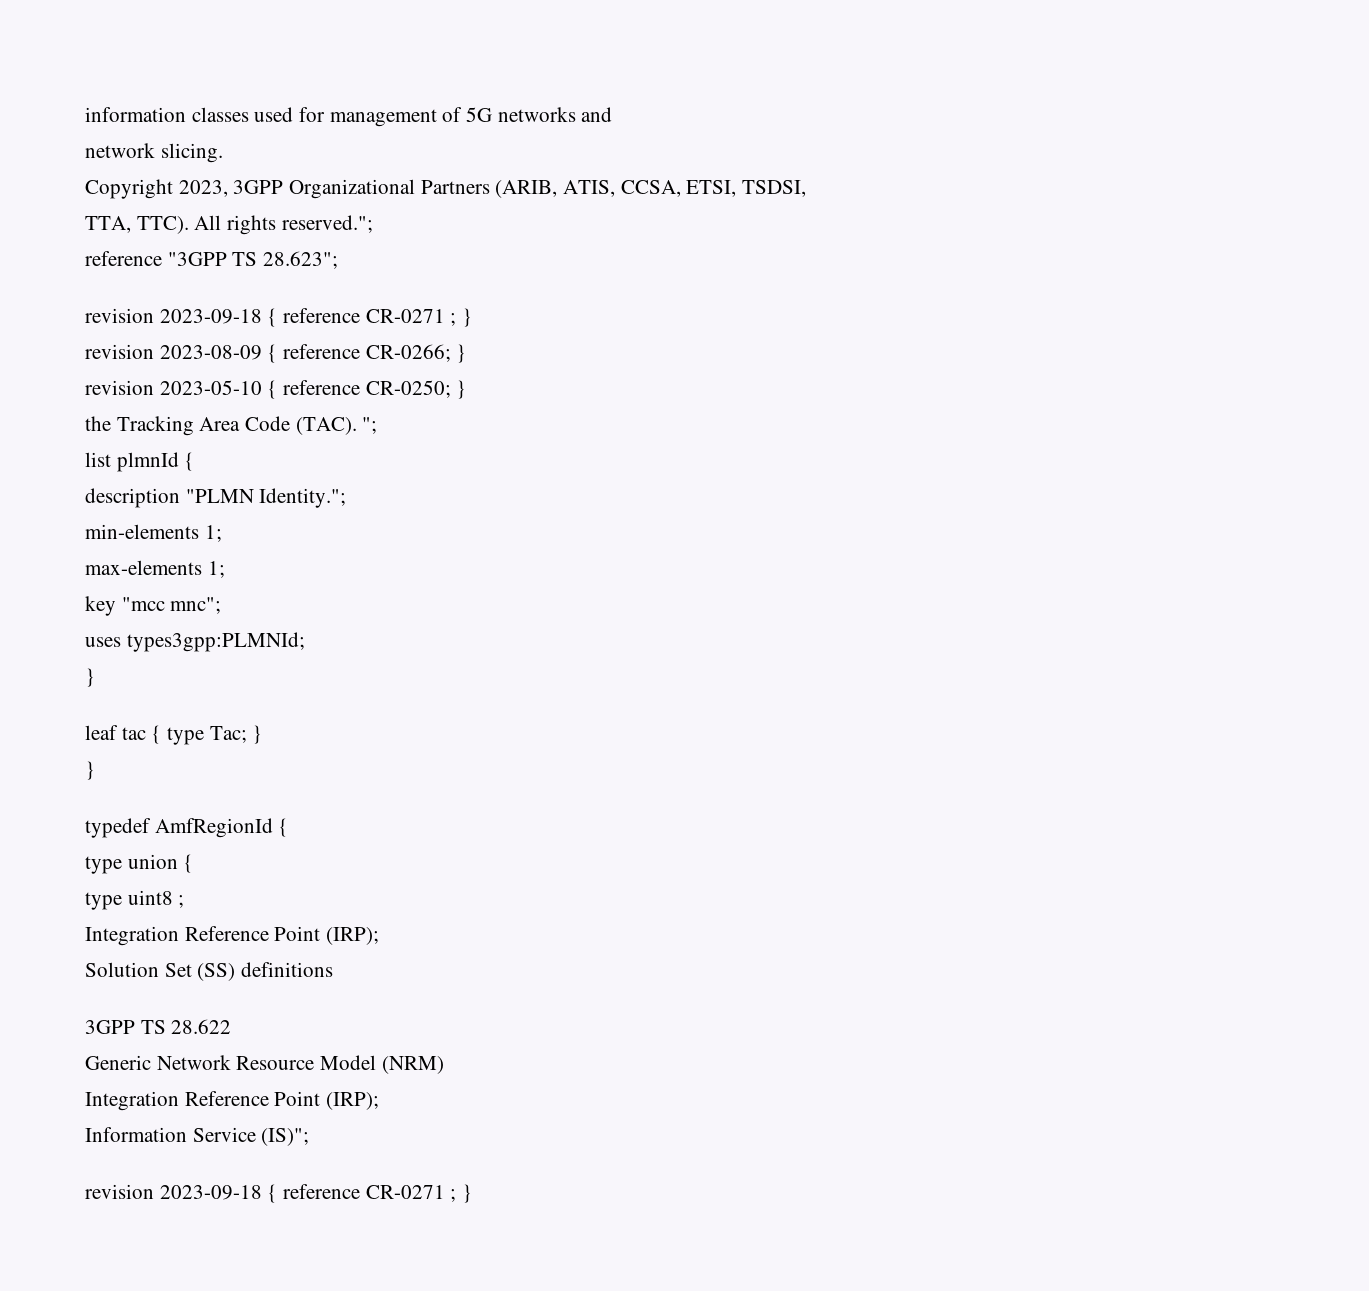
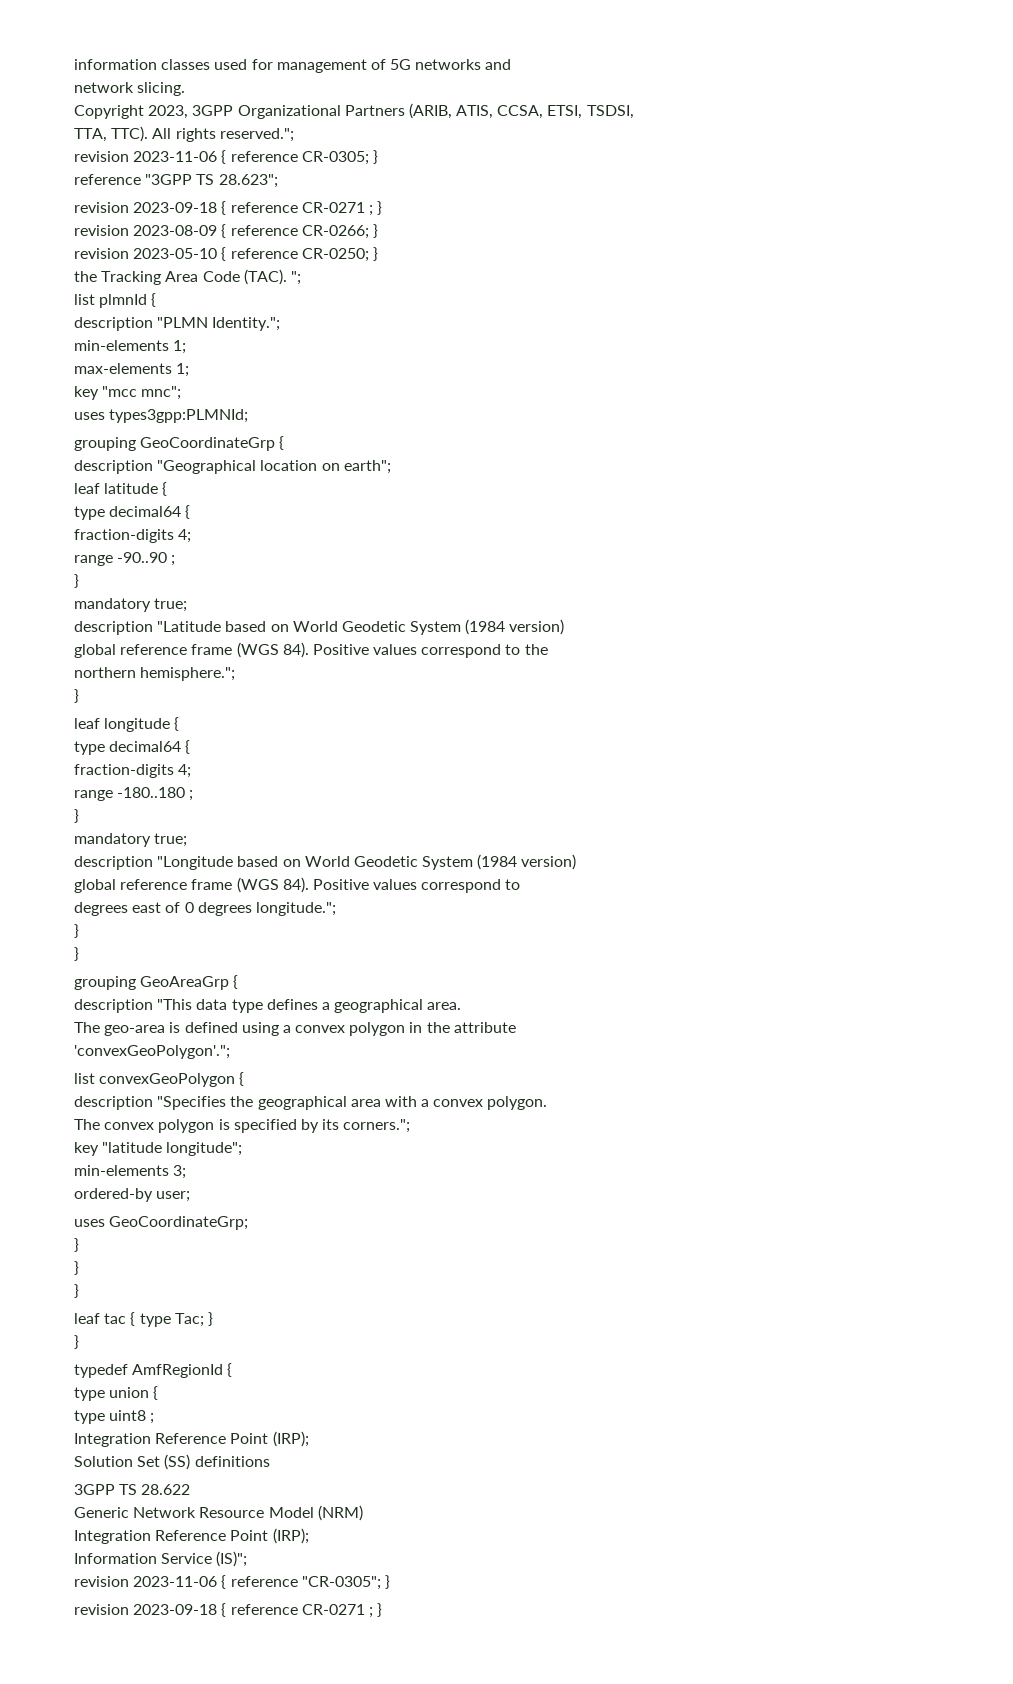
(373, 224) none -> [74,150,378,165] // revision 2023-11-06 { reference CR-0305; }
(305, 642) none -> [74,436,285,451] [74,460,391,474] [74,482,168,496] [74,505,191,520] [74,529,192,543] [74,552,176,566] [74,574,79,588] [74,598,188,612] [74,619,565,635] [74,642,548,658] [74,667,236,681] [74,689,79,703] [74,717,180,732] [74,740,191,755] [74,764,192,778] [74,787,194,801] [74,809,79,823] [74,833,188,847] [74,854,577,870] [74,877,521,893] [74,902,336,916] [74,924,79,938] [74,947,79,961] [74,975,239,990] [74,999,462,1013] [74,1022,516,1036] [74,1045,230,1059] [74,1072,245,1087] [74,1096,548,1110] [74,1119,411,1133] [74,1142,243,1156] [74,1165,187,1179] [74,1188,191,1202] [74,1216,249,1230] [74,1238,79,1252] [74,1261,79,1275] // grouping GeoCoordinateGrp { // description "Geographical location on earth"; // leaf latitude { // type decimal64 { // fraction-digits 4; // range -90..90 ; // } // mandatory true; // description "Latitude based on World Geodetic System (1984 version) // global reference frame (WGS 84). Positive values correspond to the // northern hemisphere."; // } // leaf longitude { // type decimal64 { // fraction-digits 4; // range -180..180 ; // } // mandatory true; // description "Longitude based on World Geodetic System (1984 version) // global reference frame (WGS 84). Positive values correspond to // degrees east of 0 degrees longitude."; // } // } // grouping GeoAreaGrp { // description "This data type defines a geographical area. // The geo-area is defined using a convex polygon in the attribute // 'convexGeoPolygon'."; // list convexGeoPolygon { // description "Specifies the geographical area with a convex polygon. // The convex polygon is specified by its corners."; // key "latitude longitude"; // min-elements 3; // ordered-by user; // uses GeoCoordinateGrp; // } // }
(310, 1137) none -> [74,1575,390,1590] // revision 2023-11-06 { reference "CR-0305"; }

